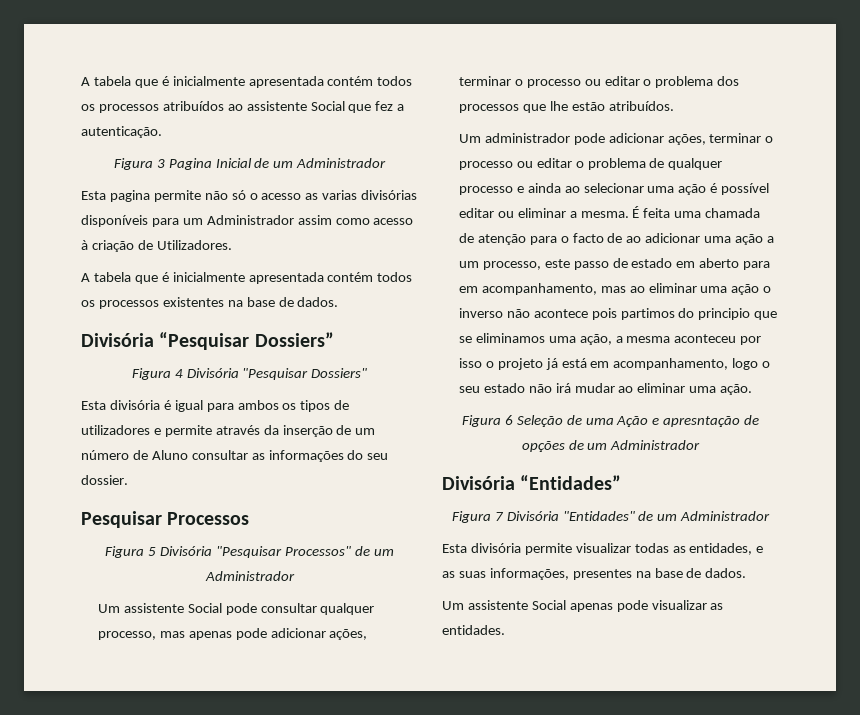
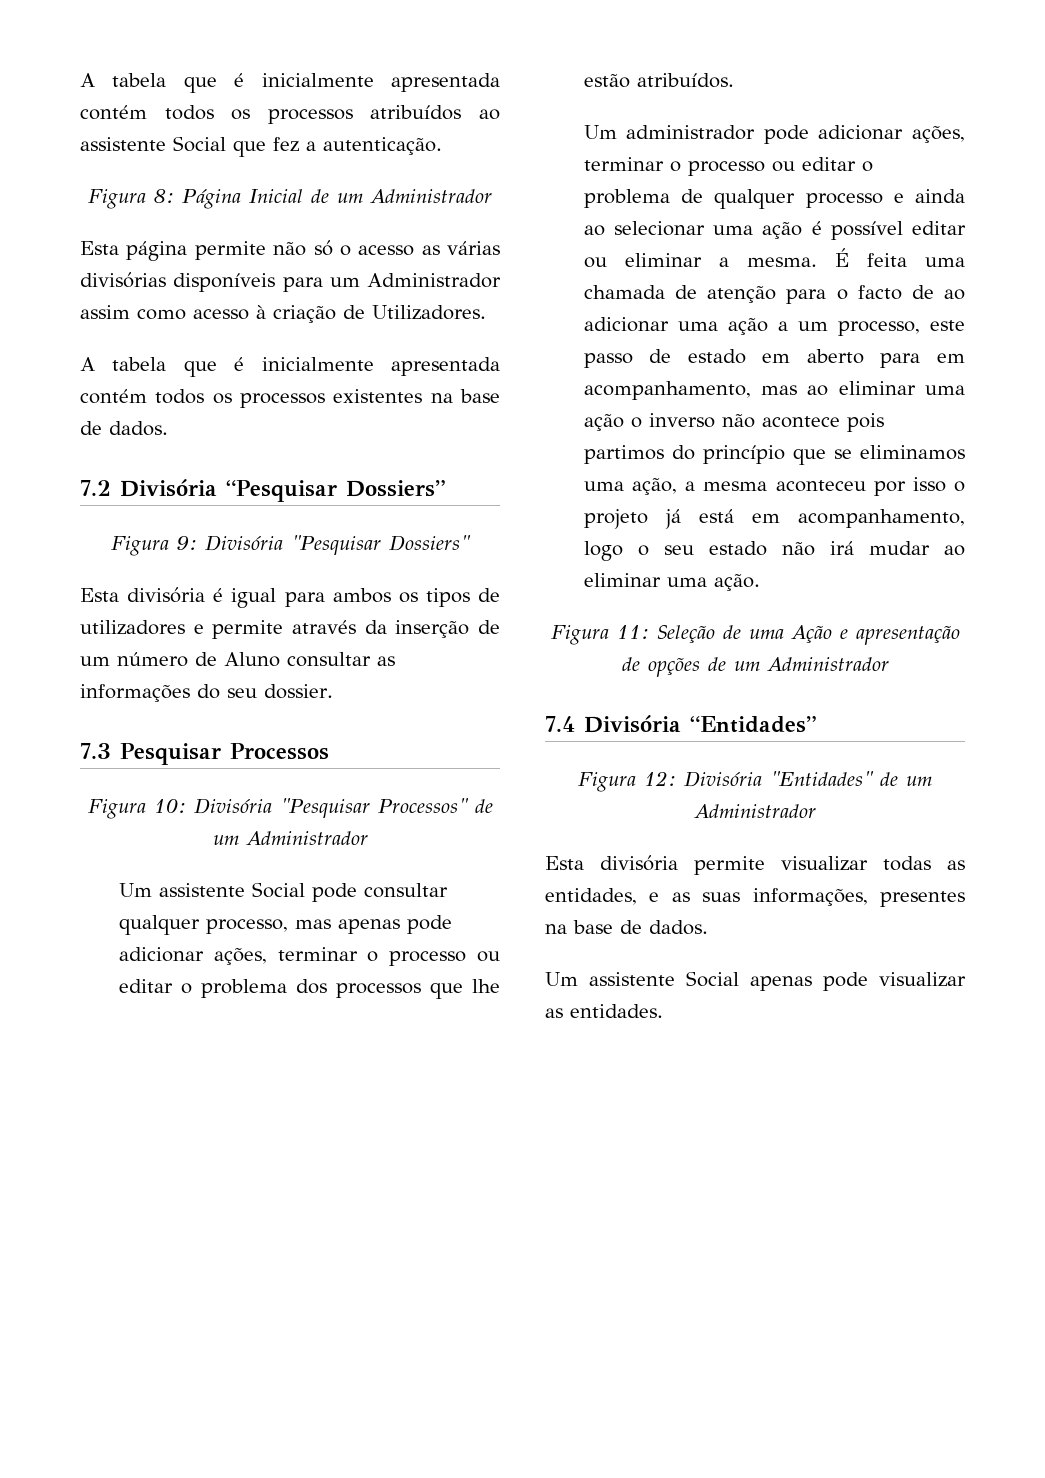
[156,158,212,170] 3 Pagina -> [154,189,241,209] 8: Página
[109,190,150,202] pagina -> [126,241,188,261] página
[322,190,358,200] varias -> [447,241,500,255] várias
(339, 302) none -> [80,480,111,496] 7.2
[174,369,183,378] 4 -> [177,536,198,550] 9:
(128, 480) none -> [80,743,111,759] 7.3
[148,547,157,556] 5 -> [153,799,186,813] 10:
[698,308,751,320] principio -> [702,445,785,464] princípio
[504,415,513,425] 6 -> [616,625,649,639] 11:
[663,416,741,427] apresntação -> [855,626,960,645] apresentação
(701, 445) none -> [545,716,575,732] 7.4
[494,512,504,521] 7 -> [644,771,676,786] 12:

